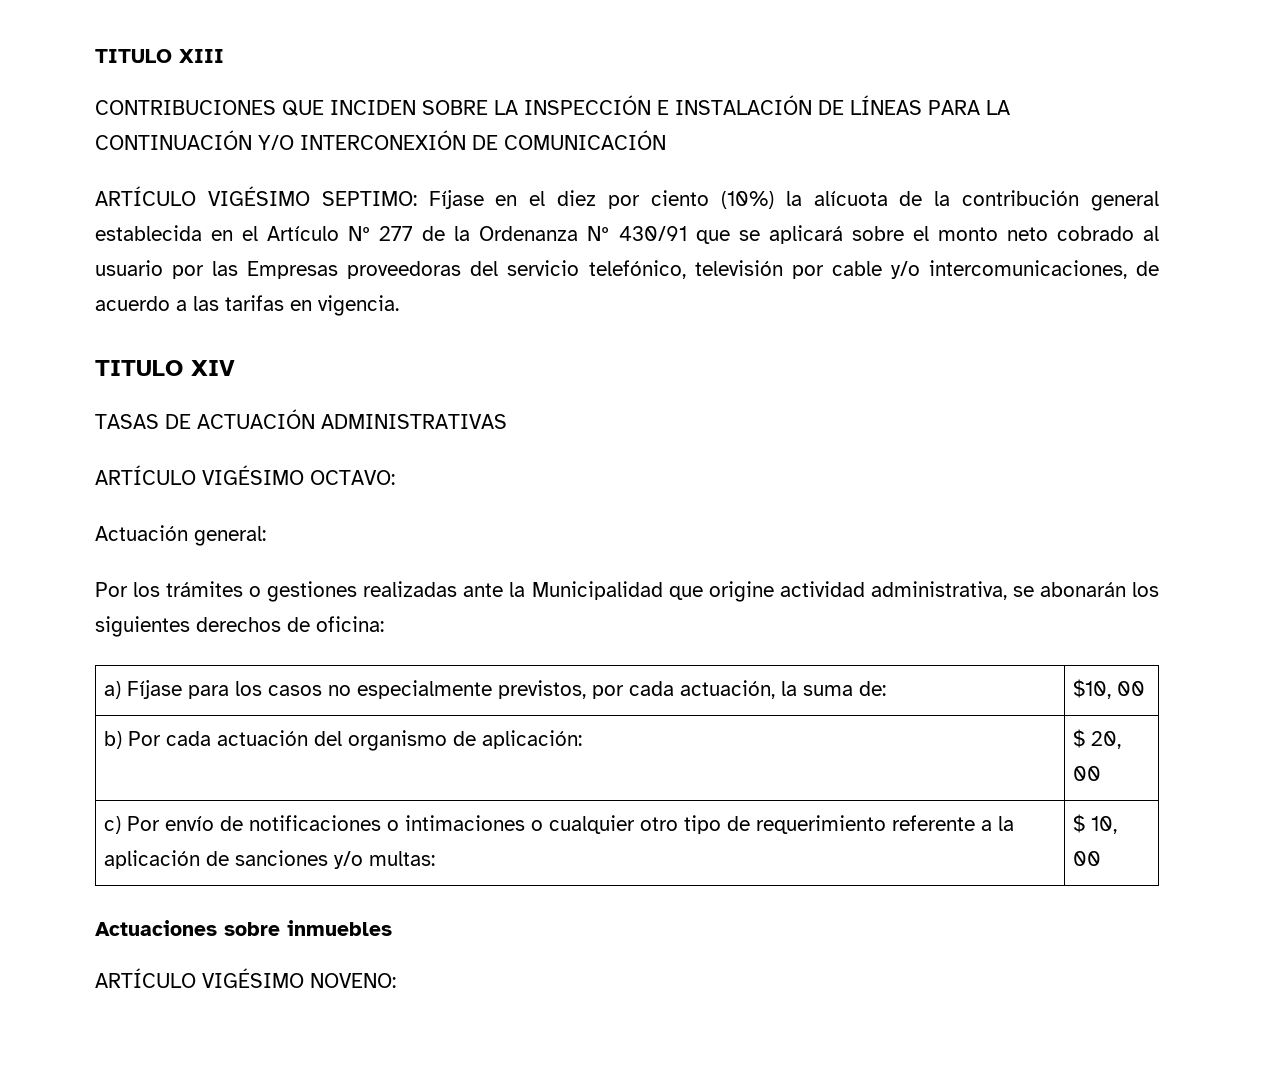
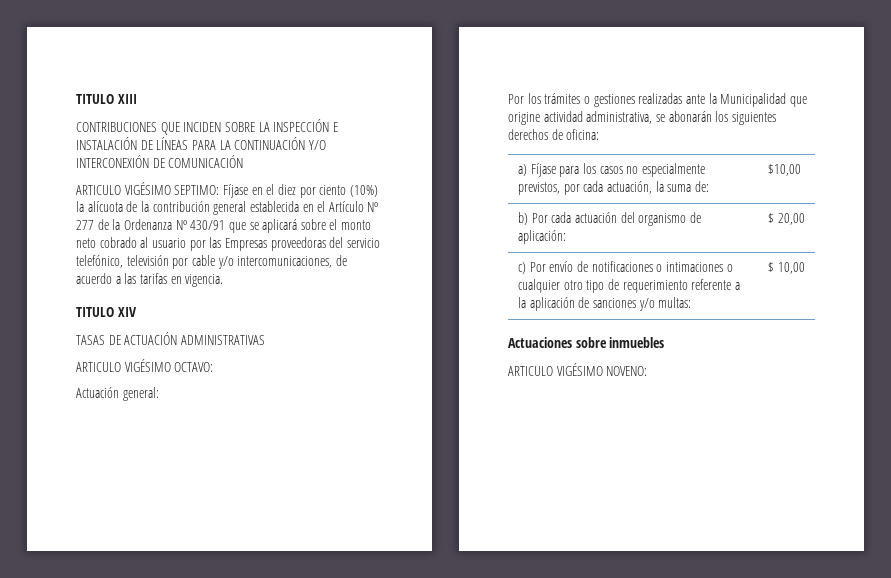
[95,186,196,206] ARTÍCULO -> [76,185,121,195] ARTICULO
[95,465,196,485] ARTÍCULO -> [76,362,121,372] ARTICULO
[1073,679,1146,699] $10, 00 -> [768,164,802,176] $10,00
[1091,731,1122,749] [1073,766,1102,781] 20, 00 -> [777,213,805,225] 20,00
[1091,816,1118,834] [1073,851,1102,866] 10, 00 -> [777,262,805,274] 10,00
[95,968,196,988] ARTÍCULO -> [508,366,553,376] ARTICULO

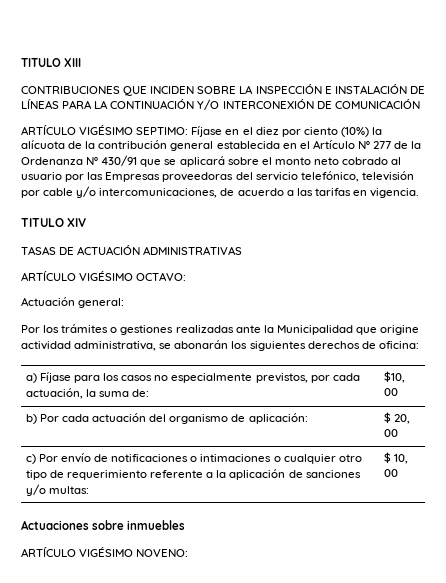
[76,185,121,195] ARTICULO -> [21,124,76,135] ARTÍCULO
[76,362,121,372] ARTICULO -> [21,270,76,281] ARTÍCULO
[768,164,802,176] $10,00 -> [383,371,405,383] [383,388,398,396] $10, 00
[777,213,805,225] 20,00 -> [393,414,410,424] [383,429,398,437] 20, 00
[777,262,805,274] 10,00 -> [393,454,408,464] [383,469,398,477] 10, 00
[508,366,553,376] ARTICULO -> [21,546,76,557] ARTÍCULO

